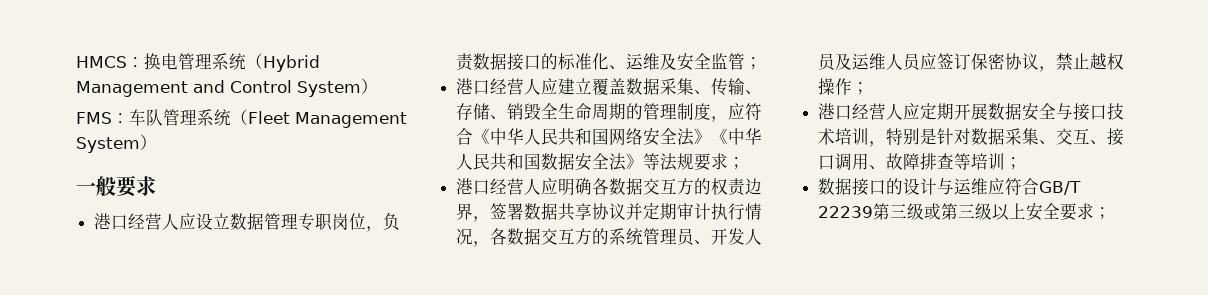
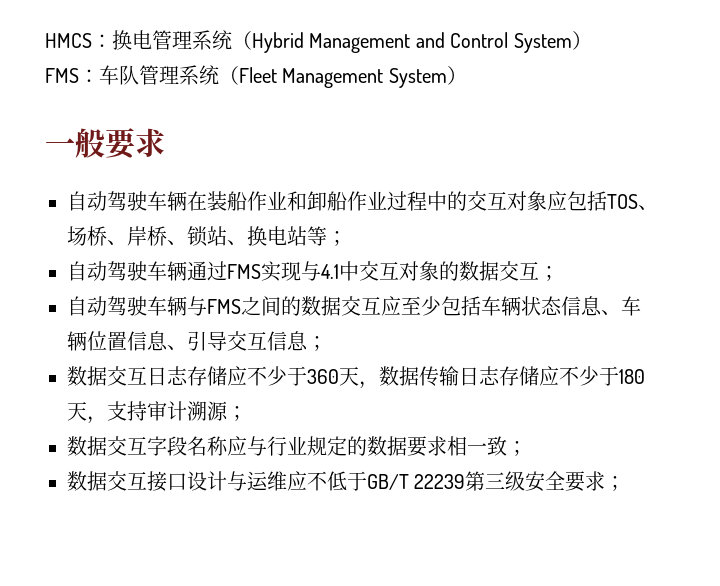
[94,213,401,232] [456,53,763,71] [456,78,763,96] [456,103,763,122] [456,128,763,146] [456,153,746,171] [456,178,763,196] [456,203,763,222] [456,228,763,247] [818,53,1125,72] [818,78,870,95] [818,103,1125,121] [818,128,1125,147] [818,153,1023,171] [818,178,904,196] 港口经营人应设立数据管理专职岗位，负责数据接口的标准化、运维及安全监管； // 港口经营人应建立覆盖数据采集、传输、存储、销毁全生命周期的管理制度，应符合《中华人民共和国网络安全法》《中华人民共和国数据安全法》等法规要求； // 港口经营人应明确各数据交互方的权责边界，签署数据共享协议并定期审计执行情况，各数据交互方的系统管理员、开发人员及运维人员应签订保密协议，禁止越权操作； // 港口经营人应定期开展数据安全与接口技术培训，特别是针对数据采集、交互、接口调用、故障排查等培训； // 数据接口的 -> [67,191,658,211] [67,226,347,247] [67,261,559,282] [67,296,641,316] [67,331,327,351] [67,366,645,389] [67,401,247,424] [67,436,527,457] [67,471,187,492] 自动驾驶车辆在装船作业和卸船作业过程中的交互对象应包括TOS、场桥、岸桥、锁站、换电站等； // 自动驾驶车辆通过FMS实现与4.1中交互对象的数据交互； // 自动驾驶车辆与FMS之间的数据交互应至少包括车辆状态信息、车辆位置信息、引导交互信息； // 数据交互日志存储应不少于360天，数据传输日志存储应不少于180天，支持审计溯源； // 数据交互字段名称应与行业规定的数据要求相一致； // 数据交互接口
[1005,178,1040,195] 符合 -> [307,471,367,491] 不低于
[924,203,1027,221] 或第三级以上 -> (526, 481) none

